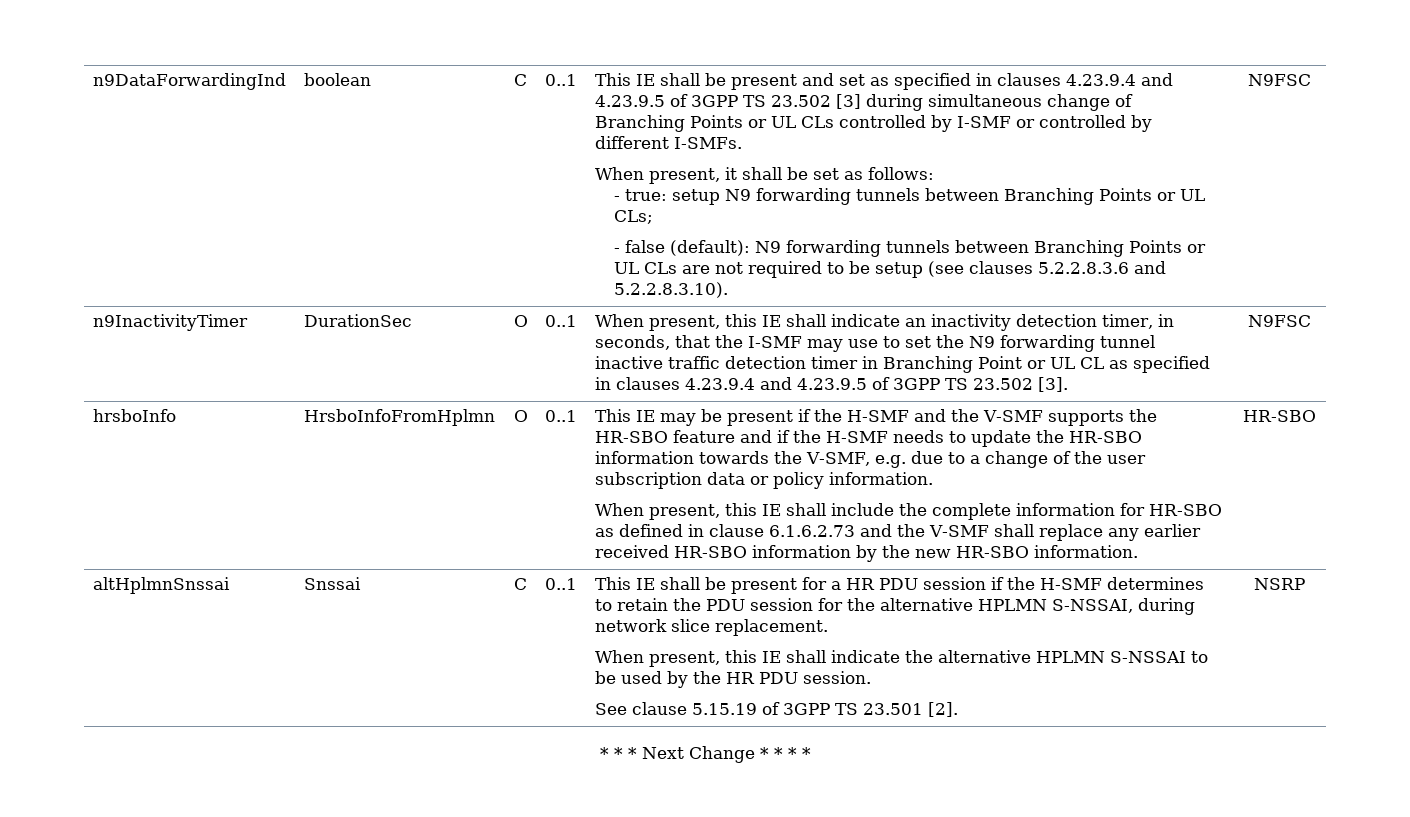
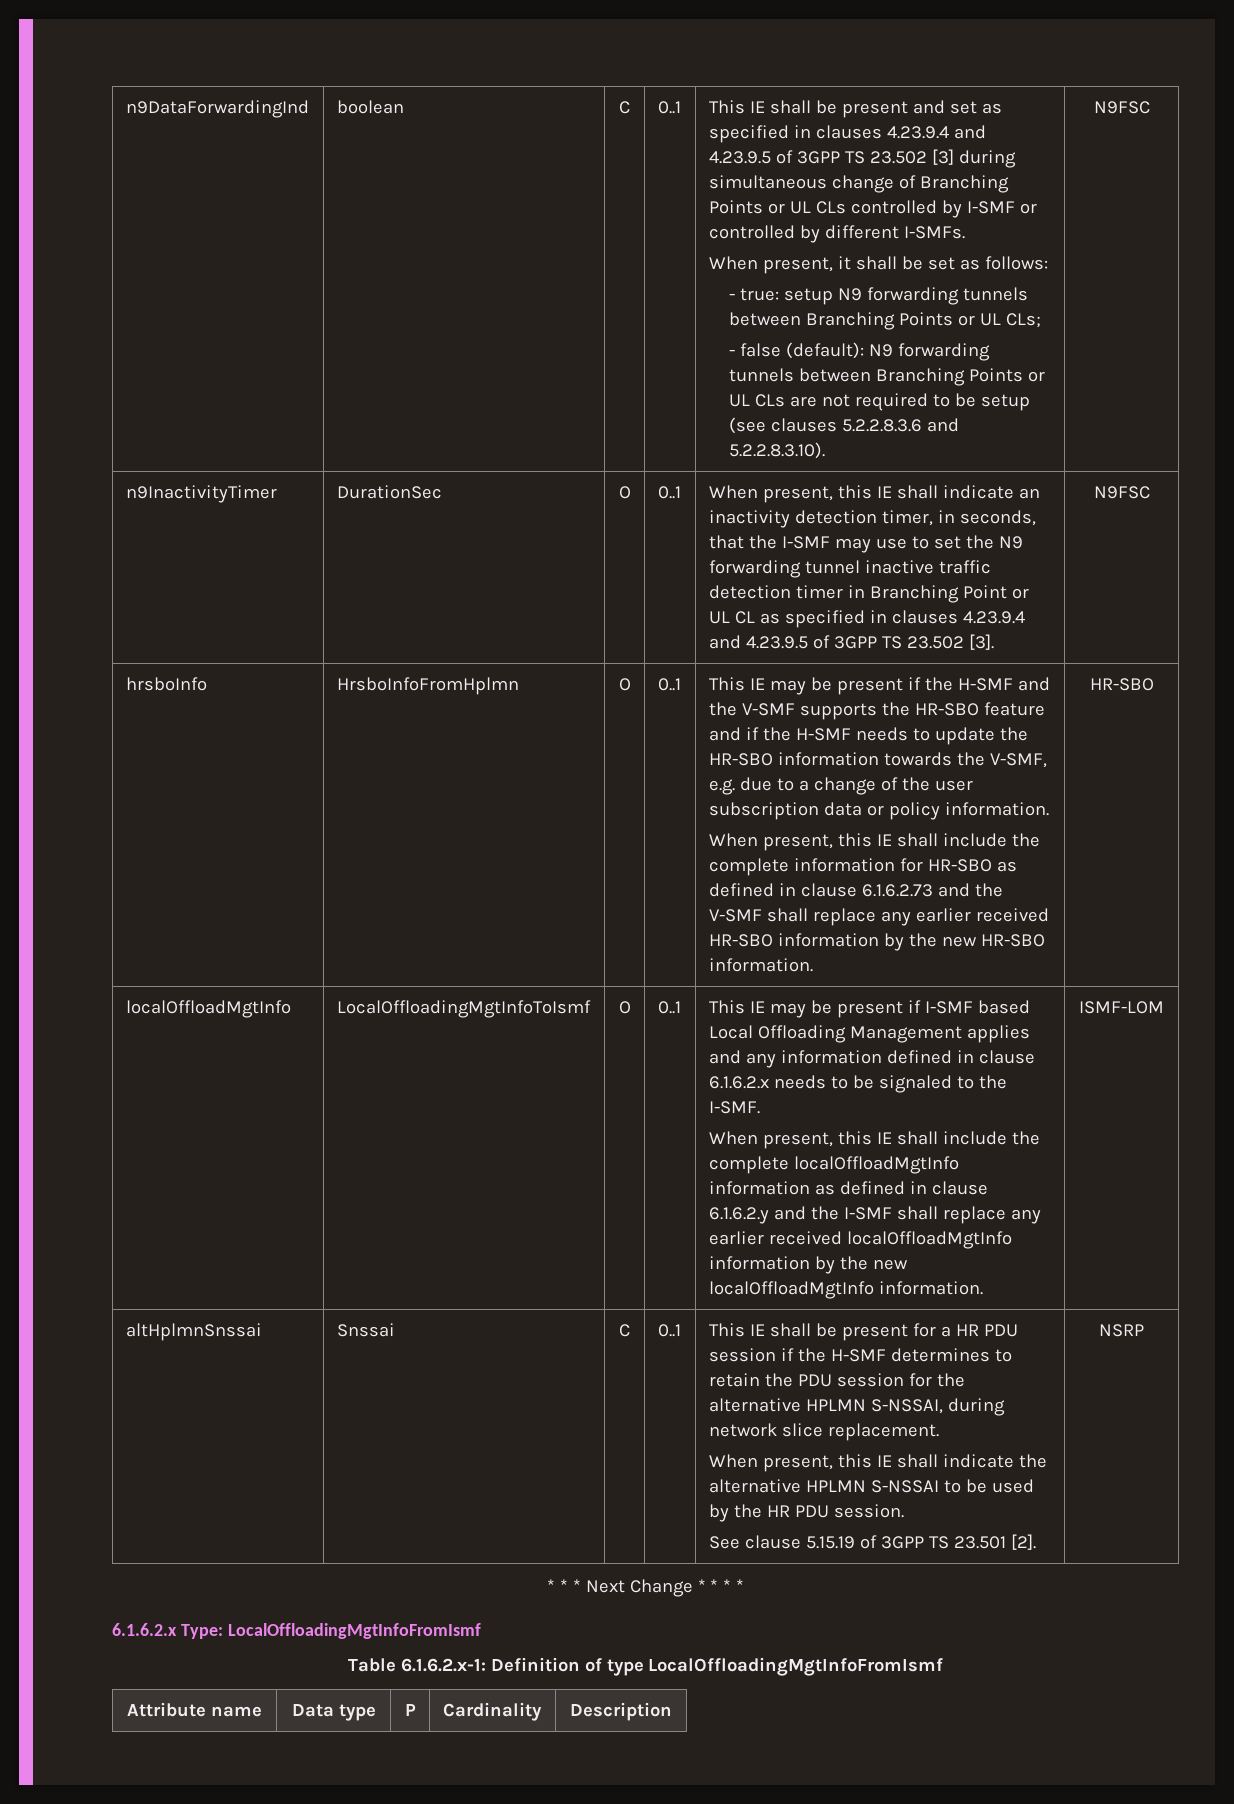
(1316, 416) none -> [125,1000,291,1018] [336,1000,591,1018] [618,1001,631,1014] [657,1001,681,1014] [708,1000,1030,1018] [708,1025,1030,1043] [708,1050,1035,1068] [708,1075,1007,1093] [708,1101,760,1114] [708,1131,1040,1149] [708,1156,959,1174] [708,1181,988,1195] [708,1206,1041,1224] [708,1231,1012,1249] [708,1256,908,1274] [708,1281,983,1299] [1079,1001,1164,1014] // localOffloadMgtInfo | LocalOffloadingMgtInfoToIsmf | O | 0..1 | This IE may be present if I-SMF based Local Offloading Management applies and any information defined in clause 6.1.6.2.x needs to be signaled to the I-SMF. // When present, this IE shall include the complete localOffloadMgtInfo information as defined in clause 6.1.6.2.y and the I-SMF shall replace any earlier received localOffloadMgtInfo information by the new localOffloadMgtInfo information. | ISMF-LOM
(811, 753) none -> [112,1623,481,1639] [347,1657,944,1676] [127,1702,262,1717] [291,1704,376,1721] [404,1704,416,1716] [442,1702,542,1721] [570,1702,672,1721] // 6.1.6.2.x Type: LocalOffloadingMgtInfoFromIsmf // Table 6.1.6.2.x-1: Definition of type LocalOffloadingMgtInfoFromIsmf // Attribute name | Data type | P | Cardinality | Description

